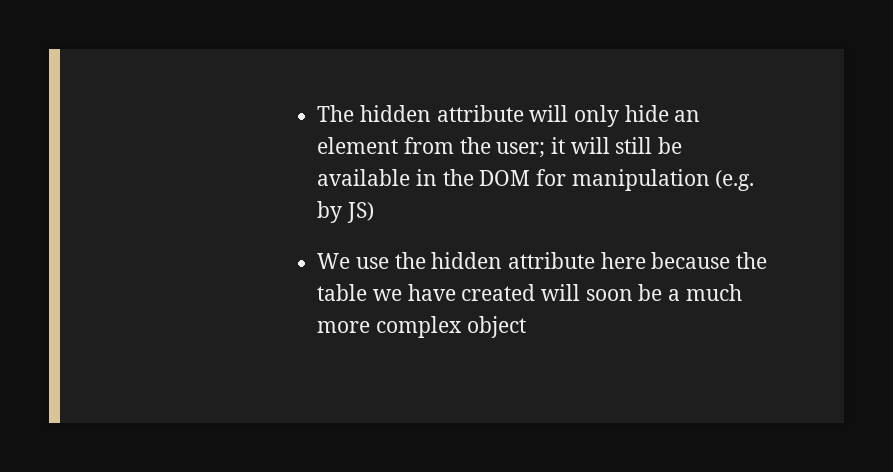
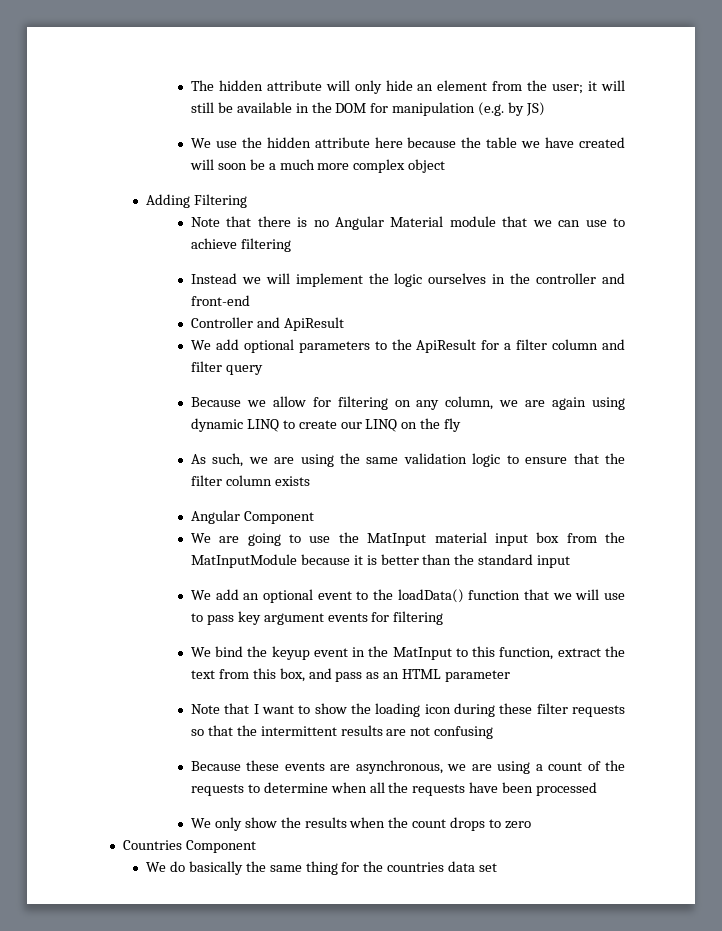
(526, 327) none -> [145,194,247,208] [190,216,625,230] [190,238,291,252] [190,273,625,287] [190,295,250,306] [190,317,344,331] [190,339,626,353] [190,361,263,375] [190,396,626,410] [190,418,462,432] [190,453,625,467] [190,475,310,486] [190,510,314,524] [190,532,626,546] [190,554,571,568] [190,589,625,603] [190,611,444,625] [190,646,625,660] [190,668,511,682] [190,703,625,717] [190,725,494,739] [190,760,625,774] [190,782,598,796] [190,817,532,831] [123,840,257,853] [145,861,498,875] // Adding Filtering // Note that there is no Angular Material module that we can use to achieve filtering // Instead we will implement the logic ourselves in the controller and front-end // Controller and ApiResult // We add optional parameters to the ApiResult for a filter column and filter query // Because we allow for filtering on any column, we are again using dynamic LINQ to create our LINQ on the fly // As such, we are using the same validation logic to ensure that the filter column exists // Angular Component // We are going to use the MatInput material input box from the MatInputModule because it is better than the standard input // We add an optional event to the loadData() function that we will use to pass key argument events for filtering // We bind the keyup event in the MatInput to this function, extract the text from this box, and pass as an HTML parameter // Note that I want to show the loading icon during these filter requests so that the intermittent results are not confusing // Because these events are asynchronous, we are using a count of the requests to determine when all the requests have been processed // We only show the results when the count drops to zero // Countries Component // We do basically the same thing for the countries data set

